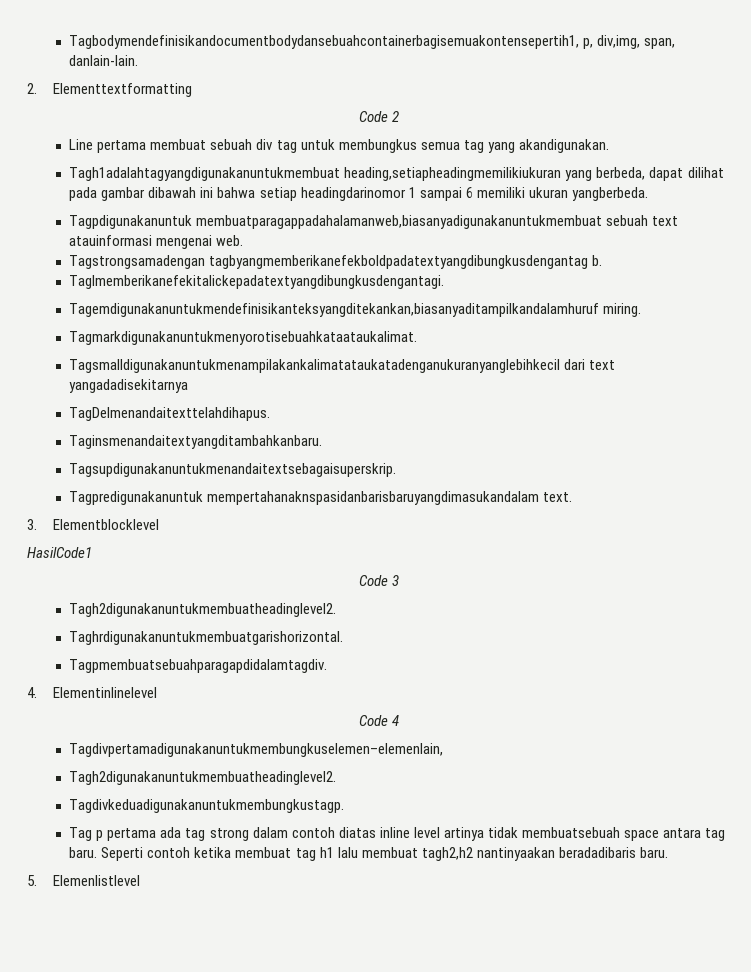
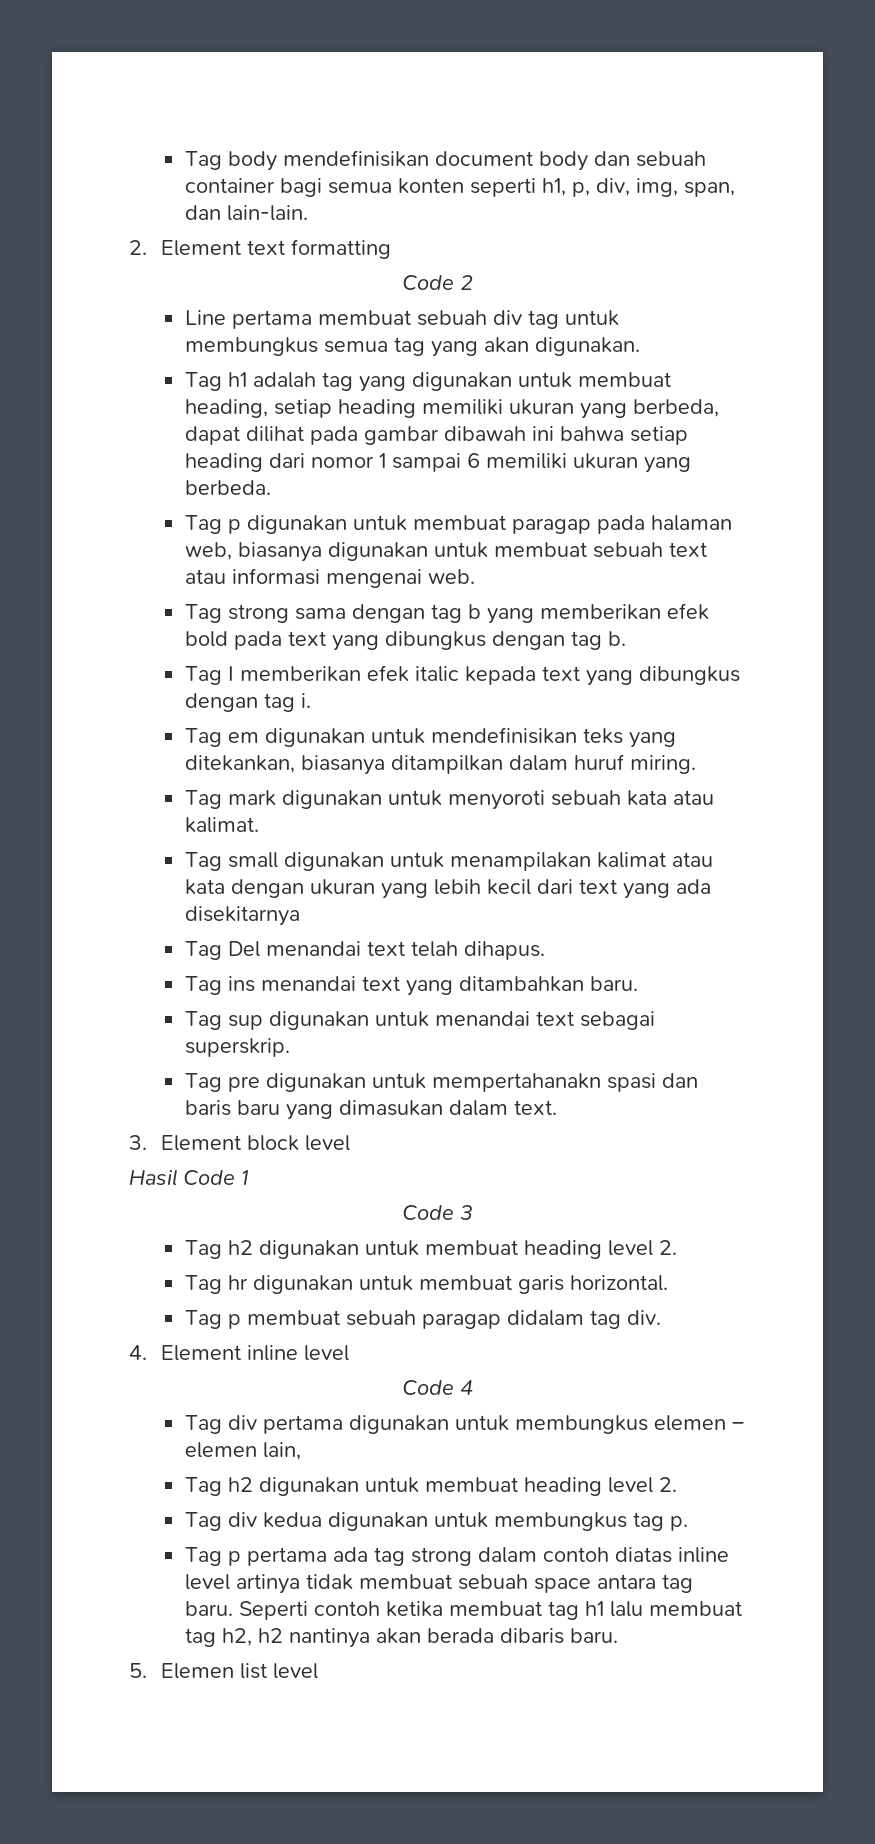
[69,35,676,49] [69,55,139,66] [27,83,192,97] Tagbodymendefinisikandocumentbodydansebuahcontainerbagisemuakontensepertih1, p, div,img, span, danlain-lain. // 2. Elementtextformatting -> [185,150,707,171] [185,178,736,197] [185,205,309,221] [129,239,391,259] Tag body mendefinisikan document body dan sebuah container bagi semua konten seperti h1, p, div, img, span, dan lain-lain. // 2. Element text formatting
[518,139,609,153] [69,167,562,181] akandigunakan. // Tagh1adalahtagyangdigunakanuntukmembuat heading,setiapheadingmemilikiukuran -> [484,337,641,356] [185,372,672,392] [185,399,575,418] akan digunakan. // Tag h1 adalah tag yang digunakan untuk membuat heading, setiap heading memiliki ukuran
[300,187,406,201] headingdarinomor -> [185,453,375,472] heading dari nomor
[571,187,648,201] [69,215,679,229] [69,235,244,249] [69,255,603,269] [69,275,445,289] [69,303,642,317] [69,331,418,345] [69,359,616,373] [69,379,189,393] [69,407,271,421] [69,435,323,449] [69,463,397,477] [69,491,573,505] [27,519,159,530] [27,547,92,558] [358,575,400,586] [69,603,337,617] [69,631,344,645] [69,659,328,673] [27,687,157,698] [358,715,400,726] [69,743,444,757] [69,771,337,785] [69,799,345,813] yangberbeda. // Tagpdigunakanuntuk membuatparagappadahalamanweb,biasanyadigunakanuntukmembuat sebuah text atauinformasi mengenai web. // Tagstrongsamadengan tagbyangmemberikanefekboldpadatextyangdibungkusdengantag b. // TagImemberikanefekitalickepadatextyangdibungkusdengantagi. // Tagemdigunakanuntukmendefinisikanteksyangditekankan,biasanyaditampilkandalamhuruf miring. // Tagmarkdigunakanuntukmenyorotisebuahkataataukalimat. // Tagsmalldigunakanuntukmenampilakankalimatataukatadenganukuranyanglebihkecil dari text yangadadisekitarnya // TagDelmenandaitexttelahdihapus. // Taginsmenandaitextyangditambahkanbaru. // Tagsupdigunakanuntukmenandaitextsebagaisuperskrip. // Tagpredigunakanuntuk mempertahanaknspasidanbarisbaruyangdimasukandalam text. // 3. Elementblocklevel // HasilCode1 // Code 3 // Tagh2digunakanuntukmembuatheadinglevel2. // Taghrdigunakanuntukmembuatgarishorizontal. // Tagpmembuatsebuahparagapdidalamtagdiv. // 4. Elementinlinelevel // Code 4 // Tagdivpertamadigunakanuntukmembungkuselemen–elemenlain, // Tagh2digunakanuntukmembuatheadinglevel2. // Tagdivkeduadigunakanuntukmembungkustagp. -> [644,457,692,473] [185,480,272,495] [185,515,733,534] [185,542,708,562] [185,568,476,588] [185,603,710,624] [185,631,627,651] [185,665,741,686] [185,693,312,712] [185,727,677,748] [185,754,697,775] [185,790,715,810] [185,817,260,833] [185,852,714,871] [185,879,712,899] [185,906,301,926] [185,941,546,960] [185,976,639,996] [185,1011,656,1030] [185,1038,291,1057] [185,1073,699,1092] [185,1100,558,1120] [129,1135,350,1151] [129,1169,249,1186] [402,1205,473,1220] [185,1240,678,1259] [185,1275,669,1294] [185,1310,662,1329] [129,1345,349,1361] [402,1380,473,1395] [185,1415,745,1434] [185,1442,302,1460] [185,1477,678,1496] [185,1512,689,1531] yang berbeda. // Tag p digunakan untuk membuat paragap pada halaman web, biasanya digunakan untuk membuat sebuah text atau informasi mengenai web. // Tag strong sama dengan tag b yang memberikan efek bold pada text yang dibungkus dengan tag b. // Tag I memberikan efek italic kepada text yang dibungkus dengan tag i. // Tag em digunakan untuk mendefinisikan teks yang ditekankan, biasanya ditampilkan dalam huruf miring. // Tag mark digunakan untuk menyoroti sebuah kata atau kalimat. // Tag small digunakan untuk menampilakan kalimat atau kata dengan ukuran yang lebih kecil dari text yang ada disekitarnya // Tag Del menandai text telah dihapus. // Tag ins menandai text yang ditambahkan baru. // Tag sup digunakan untuk menandai text sebagai superskrip. // Tag pre digunakan untuk mempertahanakn spasi dan baris baru yang dimasukan dalam text. // 3. Element block level // Hasil Code 1 // Code 3 // Tag h2 digunakan untuk membuat heading level 2. // Tag hr digunakan untuk membuat garis horizontal. // Tag p membuat sebuah paragap didalam tag div. // 4. Element inline level // Code 4 // Tag div pertama digunakan untuk membungkus elemen – elemen lain, // Tag h2 digunakan untuk membuat heading level 2. // Tag div kedua digunakan untuk membungkus tag p.
[521,827,620,838] membuatsebuah -> [359,1574,529,1590] membuat sebuah
[421,847,636,861] tagh2,h2 nantinyaakan beradadibaris -> [185,1628,565,1648] tag h2, h2 nantinya akan berada dibaris
[52,875,140,886] Elemenlistlevel -> [160,1663,318,1679] Elemen list level

